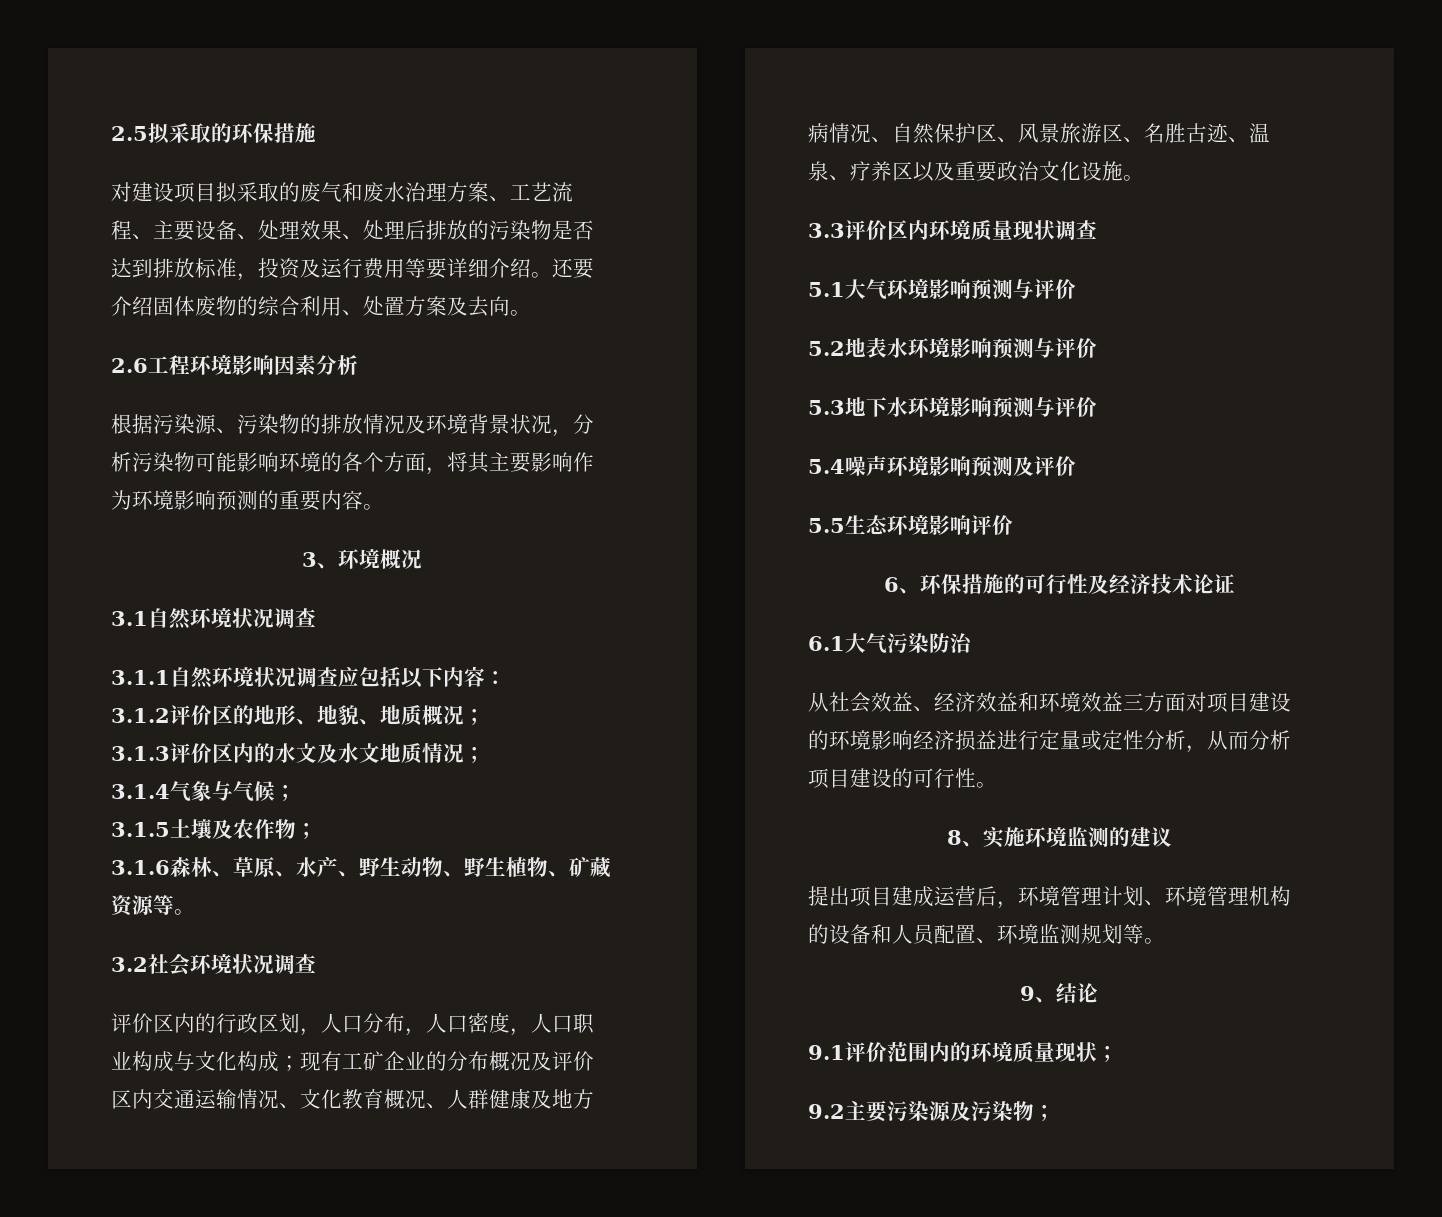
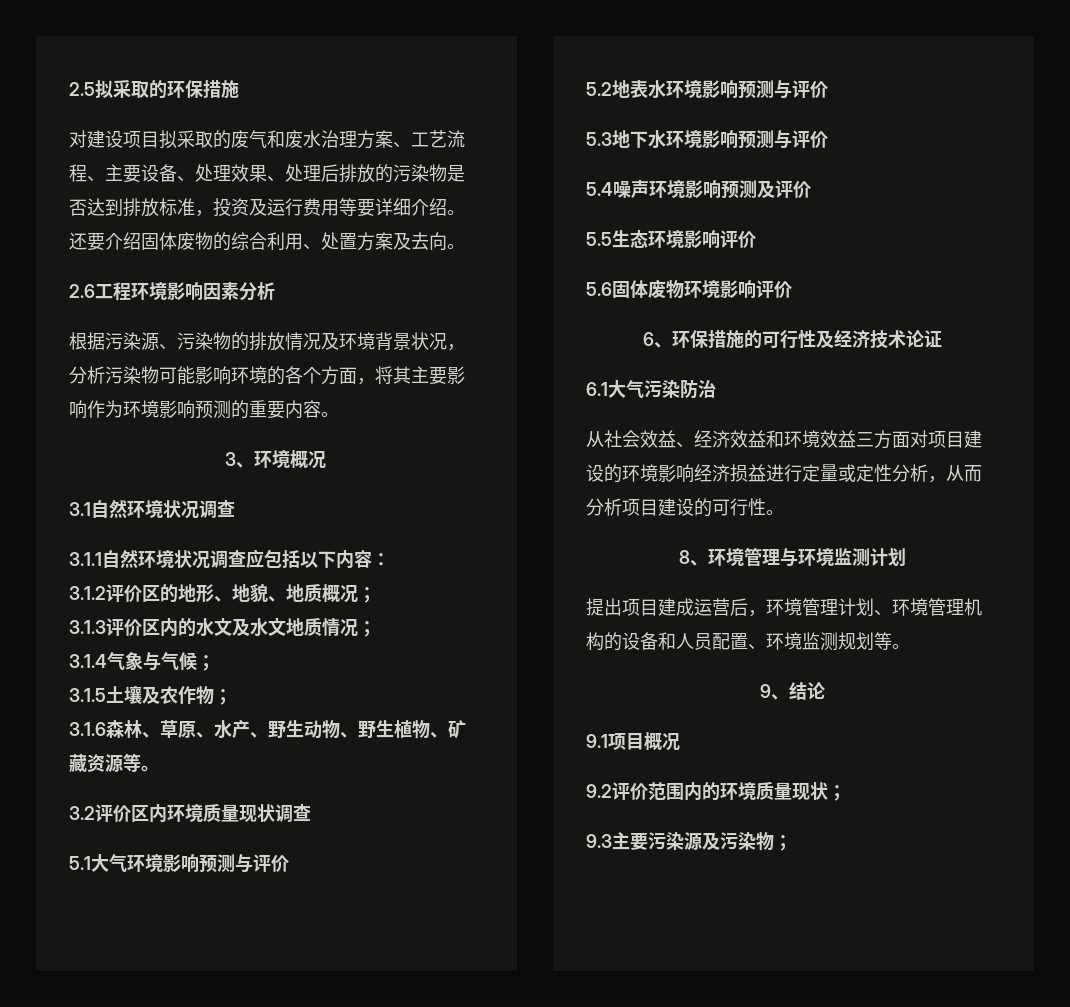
[148,953,316,976] [111,1012,594,1036] [111,1051,594,1072] [111,1089,594,1109] [808,123,1270,144] [808,161,1144,182] [808,223,845,238] 社会环境状况调查 // 评价区内的行政区划，人口分布，人口密度，人口职业构成与文化构成；现有工矿企业的分布概况及评价区内交通运输情况、文化教育概况、人群健康及地方病情况、自然保护区、风景旅游区、名胜古迹、温泉、疗养区以及重要政治文化设施。 // 3.3 -> (95, 813) none
(1013, 525) none -> [586,279,792,299] // 5.6固体废物环境影响评价
[982,827,1172,848] 实施环境监测的建议 -> [707,547,906,567] 环境管理与环境监测计划
(845, 1052) none -> [608,732,680,751] [586,784,612,798] 项目概况 // 9.2
[808,1104,845,1119] 9.2 -> [586,834,612,848] 9.3

